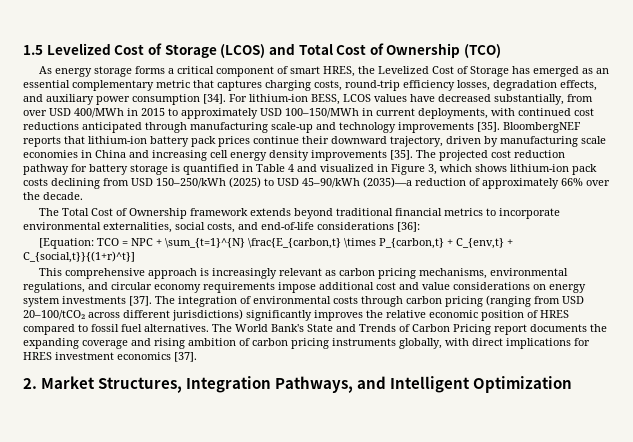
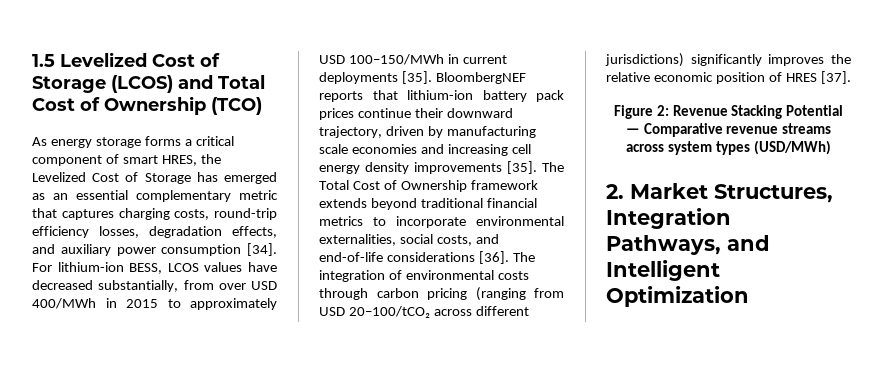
[418,108,594,119] [23,122,474,133] deployments, with continued cost reductions anticipated through manufacturing scale-up and technology improvements -> [319,72,398,84] deployments
[81,150,126,158] in China -> (417, 149) none
[439,150,565,161] [23,164,597,175] [23,177,610,189] [23,192,83,200] [38,208,59,216] projected cost reduction pathway for battery storage is quantified in Table 4 and visualized in Figure 3, which shows lithium-ion pack costs declining from USD 150–250/kWh (2025) to USD 45–90/kWh (2035)—a reduction of approximately 66% over the decade. // The -> (564, 167) none
[397,222,420,232] [38,238,513,249] [23,251,135,263] [38,268,568,279] [23,282,586,293] [23,296,152,307] [36]: // [Equation: TCO = NPC + \sum_{t=1}^{N} \frac{E_{carbon,t} \times P_{carbon,t} + C_{env,t} + C_{social,t}}{(1+r)^t}] // This comprehensive approach is increasingly relevant as carbon pricing mechanisms, environmental regulations, and circular economy requirements impose additional cost and value considerations on energy system investments [37]. -> [478,251,509,264] [36].
[23,324,607,335] [23,338,590,349] [23,352,197,362] compared to fossil fuel alternatives. The World Bank's State and Trends of Carbon Pricing report documents the expanding coverage and rising ambition of carbon pricing instruments globally, with direct implications for HRES investment economics [37]. -> [820,71,851,84] [613,105,844,119] [625,123,832,137] [626,140,831,155] [37]. // Figure 2: Revenue Stacking Potential — Comparative revenue streams across system types (USD/MWh)

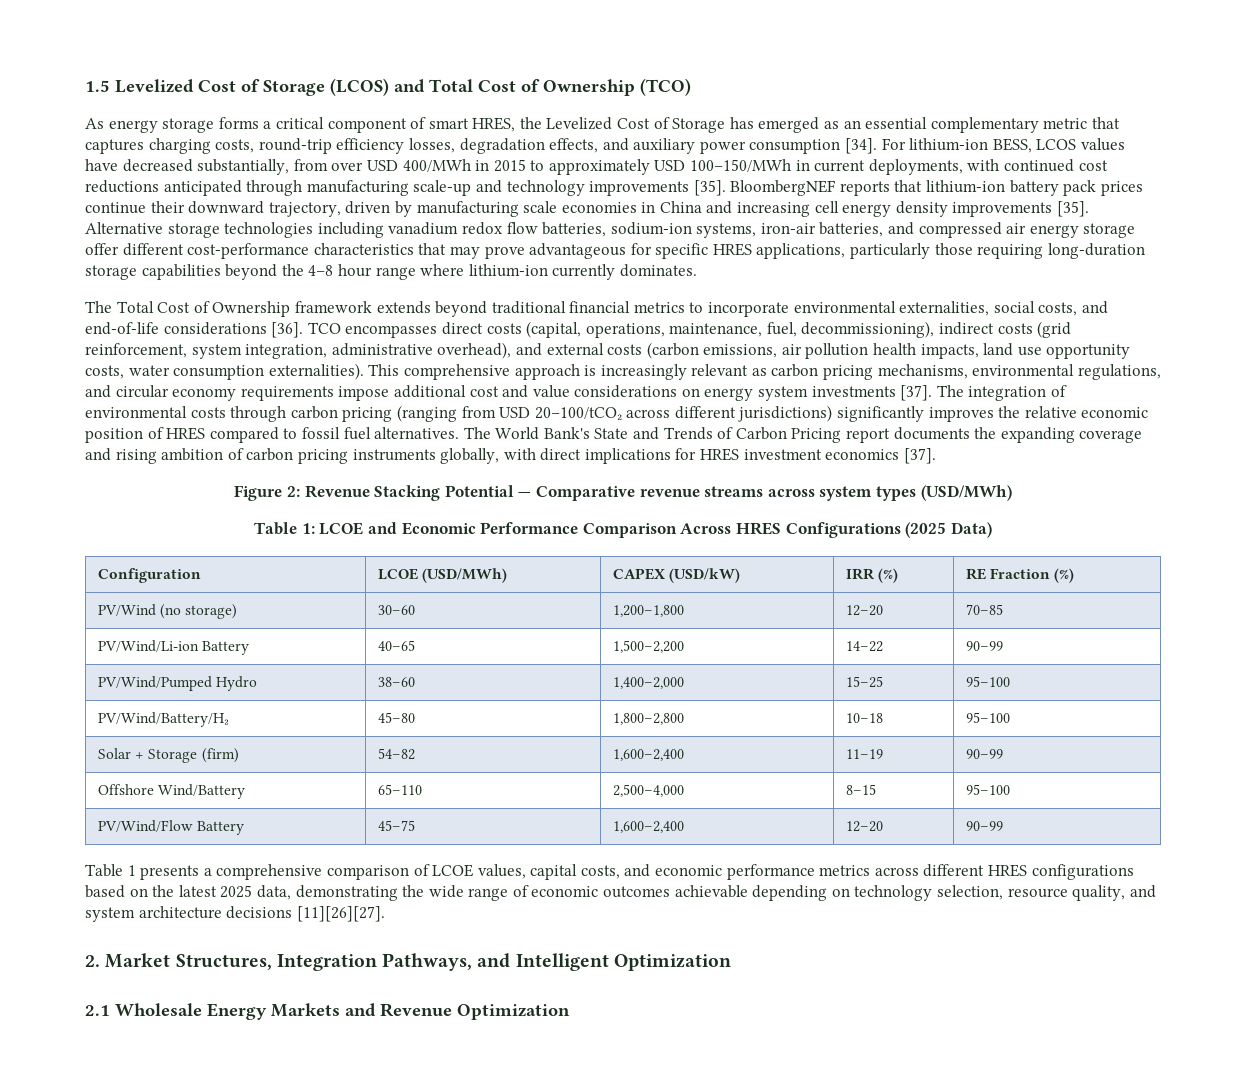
[319,72,398,84] deployments -> [868,159,1108,175] [85,180,690,196] deployments, with continued cost reductions anticipated through manufacturing scale-up and technology improvements
(417, 149) none -> [641,201,702,213] in China
(537, 167) none -> [85,222,1136,238] [85,243,1145,259] [85,264,697,280] Alternative storage technologies including vanadium redox flow batteries, sodium-ion systems, iron-air batteries, and compressed air energy storage offer different cost-performance characteristics that may prove advantageous for specific HRES applications, particularly those requiring long-duration storage capabilities beyond the 4–8 hour range where lithium-ion currently dominates. //
(509, 257) none -> [307,321,1072,338] [85,342,1131,359] [85,363,1161,380] [85,385,933,401] TCO encompasses direct costs (capital, operations, maintenance, fuel, decommissioning), indirect costs (grid reinforcement, system integration, administrative overhead), and external costs (carbon emissions, air pollution health impacts, land use opportunity costs, water consumption externalities). This comprehensive approach is increasingly relevant as carbon pricing mechanisms, environmental regulations, and circular economy requirements impose additional cost and value considerations on energy system investments [37].
(817, 77) none -> [209,427,1143,443] [85,448,900,464] compared to fossil fuel alternatives. The World Bank's State and Trends of Carbon Pricing report documents the expanding coverage and rising ambition of carbon pricing instruments globally, with direct implications for HRES investment economics
(831, 147) none -> [254,522,992,538] [97,568,201,583] [377,568,508,583] [612,568,741,583] [845,568,899,583] [965,568,1075,583] [97,604,238,619] [377,605,415,615] [612,605,684,617] [845,605,883,616] [965,604,1003,615] [97,640,250,655] [377,640,415,651] [612,640,684,653] [845,641,883,652] [965,641,1003,651] [97,676,258,691] [377,677,415,687] [612,677,684,689] [845,676,883,688] [965,676,1010,687] [97,712,229,727] [377,712,415,723] [612,713,684,725] [845,713,883,723] [965,712,1010,723] [97,748,239,763] [377,748,415,760] [612,749,684,761] [845,749,883,759] [965,749,1003,759] [97,784,246,799] [377,784,422,795] [612,784,684,797] [845,784,876,795] [965,784,1010,795] [97,820,245,835] [377,820,415,831] [612,821,684,833] [845,821,883,832] [965,821,1003,831] [85,864,1134,880] [85,885,1156,901] [85,906,385,922] // Table 1: LCOE and Economic Performance Comparison Across HRES Configurations (2025 Data) // Configuration | LCOE (USD/MWh) | CAPEX (USD/kW) | IRR (%) | RE Fraction (%) // PV/Wind (no storage) | 30–60 | 1,200–1,800 | 12–20 | 70–85 // PV/Wind/Li-ion Battery | 40–65 | 1,500–2,200 | 14–22 | 90–99 // PV/Wind/Pumped Hydro | 38–60 | 1,400–2,000 | 15–25 | 95–100 // PV/Wind/Battery/H₂ | 45–80 | 1,800–2,800 | 10–18 | 95–100 // Solar + Storage (firm) | 54–82 | 1,600–2,400 | 11–19 | 90–99 // Offshore Wind/Battery | 65–110 | 2,500–4,000 | 8–15 | 95–100 // PV/Wind/Flow Battery | 45–75 | 1,600–2,400 | 12–20 | 90–99 // Table 1 presents a comprehensive comparison of LCOE values, capital costs, and economic performance metrics across different HRES configurations based on the latest 2025 data, demonstrating the wide range of economic outcomes achievable depending on technology selection, resource quality, and system architecture decisions [11][26][27].
(749, 296) none -> [85,1003,570,1020] // 2.1 Wholesale Energy Markets and Revenue Optimization

